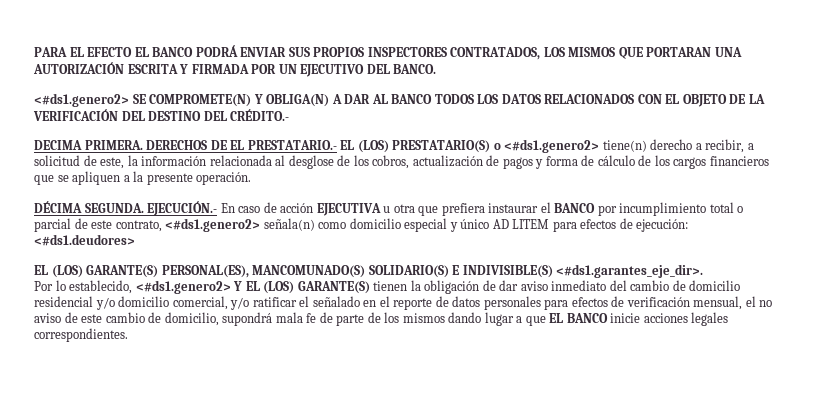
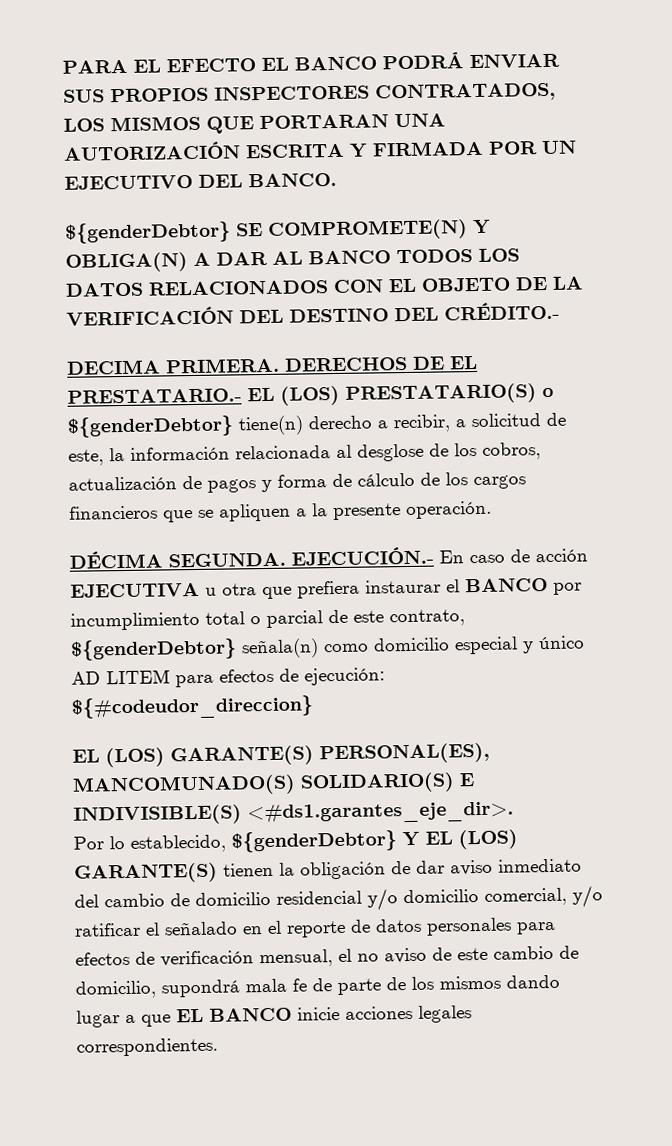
[34,93,129,107] <#ds1.genero2> -> [65,221,231,244] ${genderDebtor}
[504,139,600,153] <#ds1.genero2> -> [67,415,234,438] ${genderDebtor}
[165,218,261,232] <#ds1.genero2> -> [70,638,237,661] ${genderDebtor}
[34,234,135,246] <#ds1.deudores> -> [71,695,314,720] ${#codeudor_direccion}
[135,280,231,294] <#ds1.genero2> -> [231,830,397,853] ${genderDebtor}

